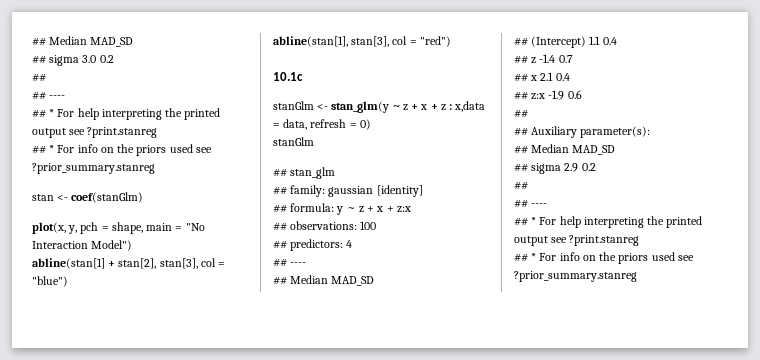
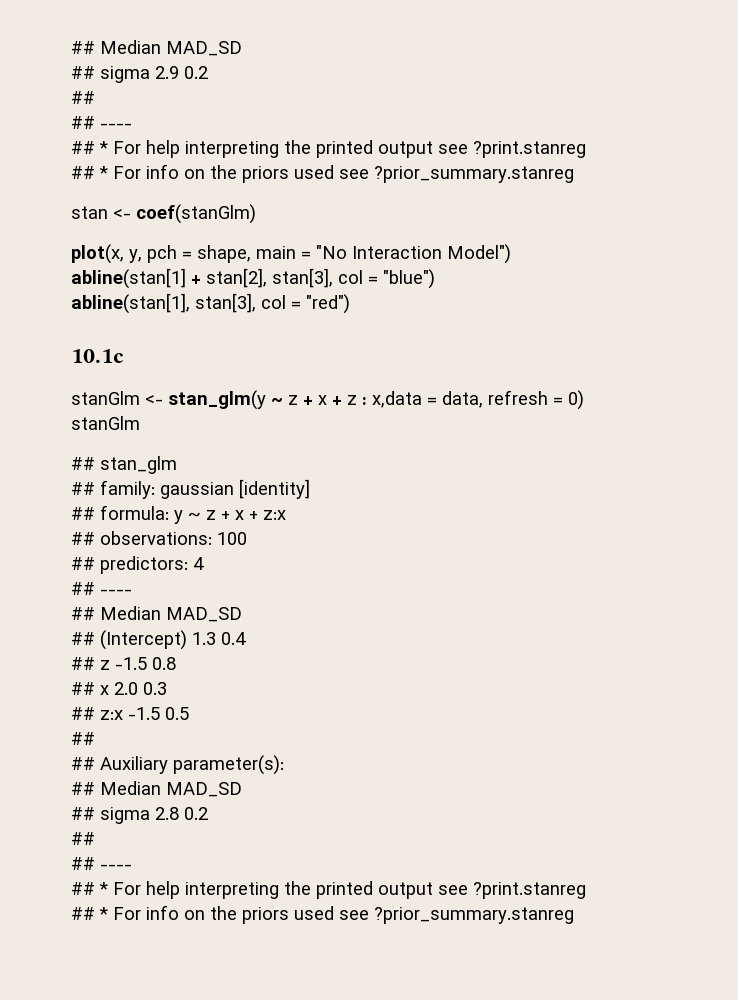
[32,36,134,47] [32,55,97,66] ## Median MAD_SD // ## sigma 3.0 -> [71,40,242,56] [71,66,179,83] ## Median MAD_SD // ## sigma 2.9
[589,36,601,45] 1.1 -> [192,632,216,645] 1.3
[539,54,573,63] -1.4 0.7 -> [115,657,176,670] -1.5 0.8
[540,72,570,81] 2.1 0.4 -> [114,682,167,695] 2.0 0.3
[548,90,582,100] -1.9 0.6 -> [128,707,189,720] -1.5 0.5
[564,163,579,172] 2.9 -> [155,807,179,820] 2.8

